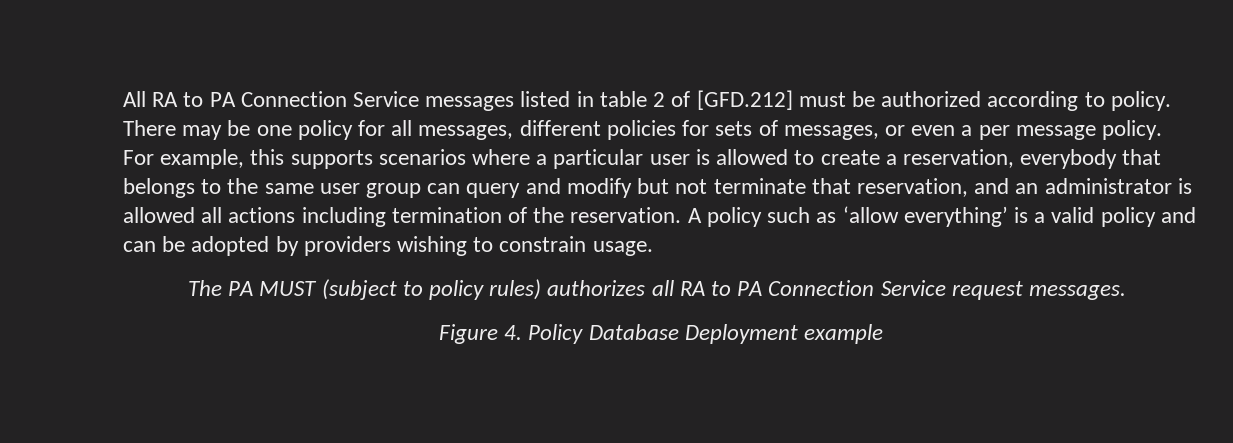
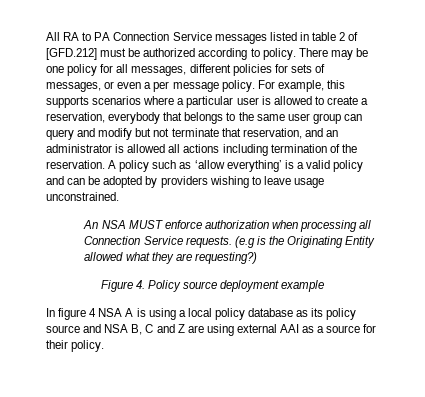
[499,236,653,256] [187,279,1127,300] constrain usage. // The PA MUST (subject to policy rules) authorizes all RA to PA Connection Service request messages. -> [263,176,324,188] [46,192,119,201] [83,220,372,232] [84,236,376,248] [84,252,257,264] leave usage unconstrained. // An NSA MUST enforce authorization when processing all Connection Service requests. (e.g is the Originating Entity allowed what they are requesting?)
[588,324,798,344] Database Deployment -> [183,280,280,292] source deployment
(884, 334) none -> [46,308,357,320] [46,324,377,336] [46,340,105,352] // In figure 4 NSA A is using a local policy database as its policy source and NSA B, C and Z are using external AAI as a source for their policy.

